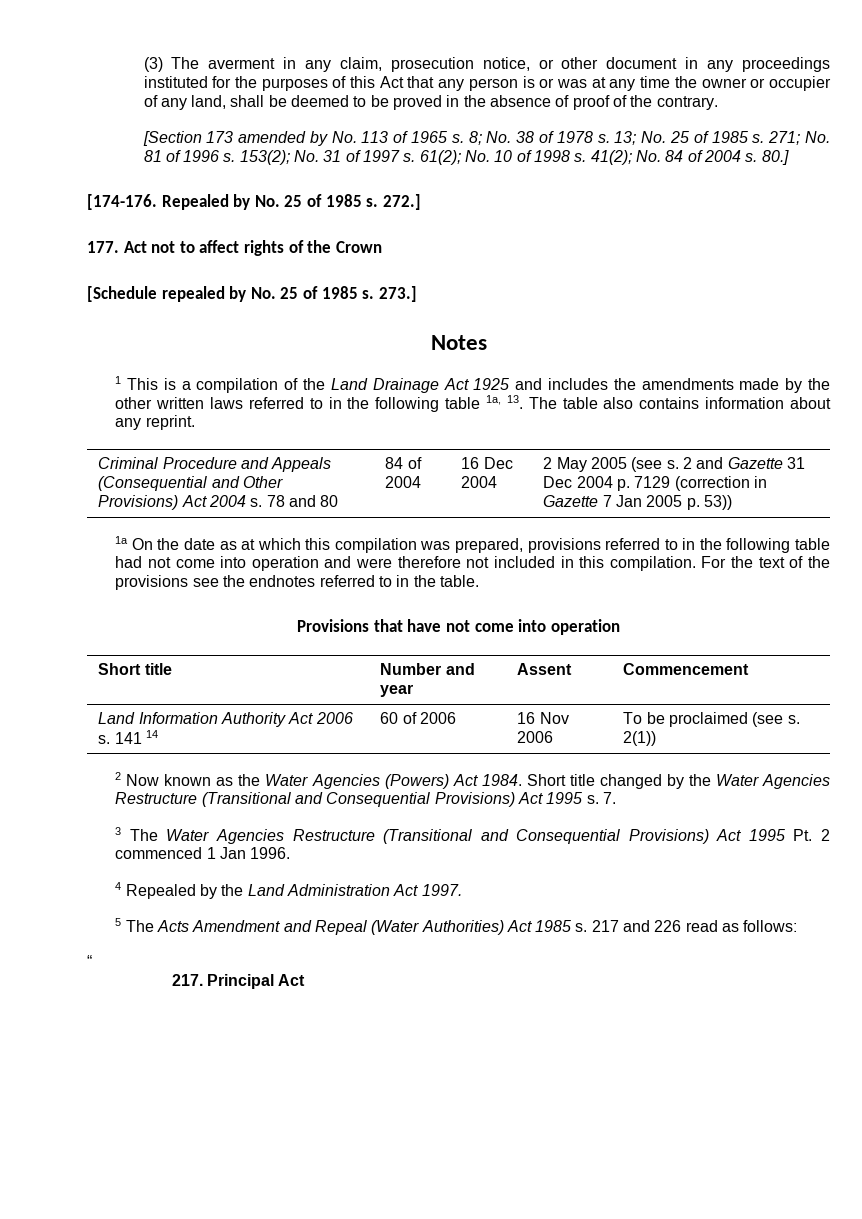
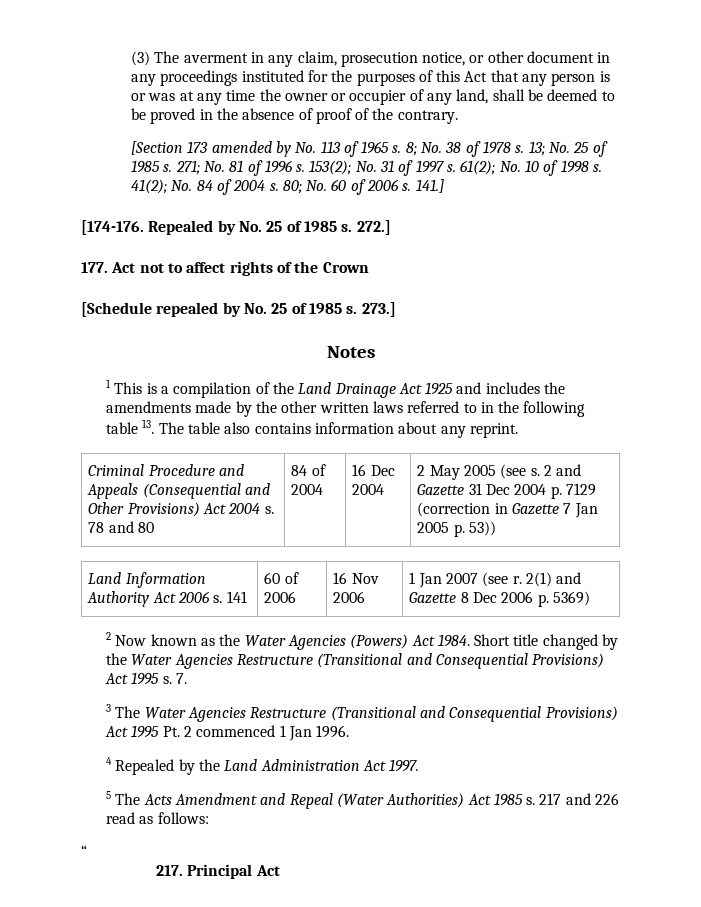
[761,150,789,165] 80.] -> [282,179,444,195] 80; No. 60 of 2006 s. 141.]
[485,395,501,405] 1a, -> (138, 428) none
[115,536,830,553] [115,556,831,571] [115,575,479,590] [297,619,620,635] [98,663,172,675] [380,663,475,675] [380,684,414,697] [517,663,573,675] [623,663,750,675] // 1a On the date as at which this compilation was prepared, provisions referred to in the following table had not come into operation and were therefore not included in this compilation. For the text of the provisions see the endnotes referred to in the table. // Provisions that have not come into operation // Short title | Number and year | Assent | Commencement -> (497, 528) none
[145,730,158,738] 14 -> (247, 597) none
[623,712,800,727] [623,731,657,746] To be proclaimed (see s. 2(1)) -> [409,572,582,588] [409,591,590,607] 1 Jan 2007 (see r. 2(1) and Gazette 8 Dec 2006 p. 5369)

